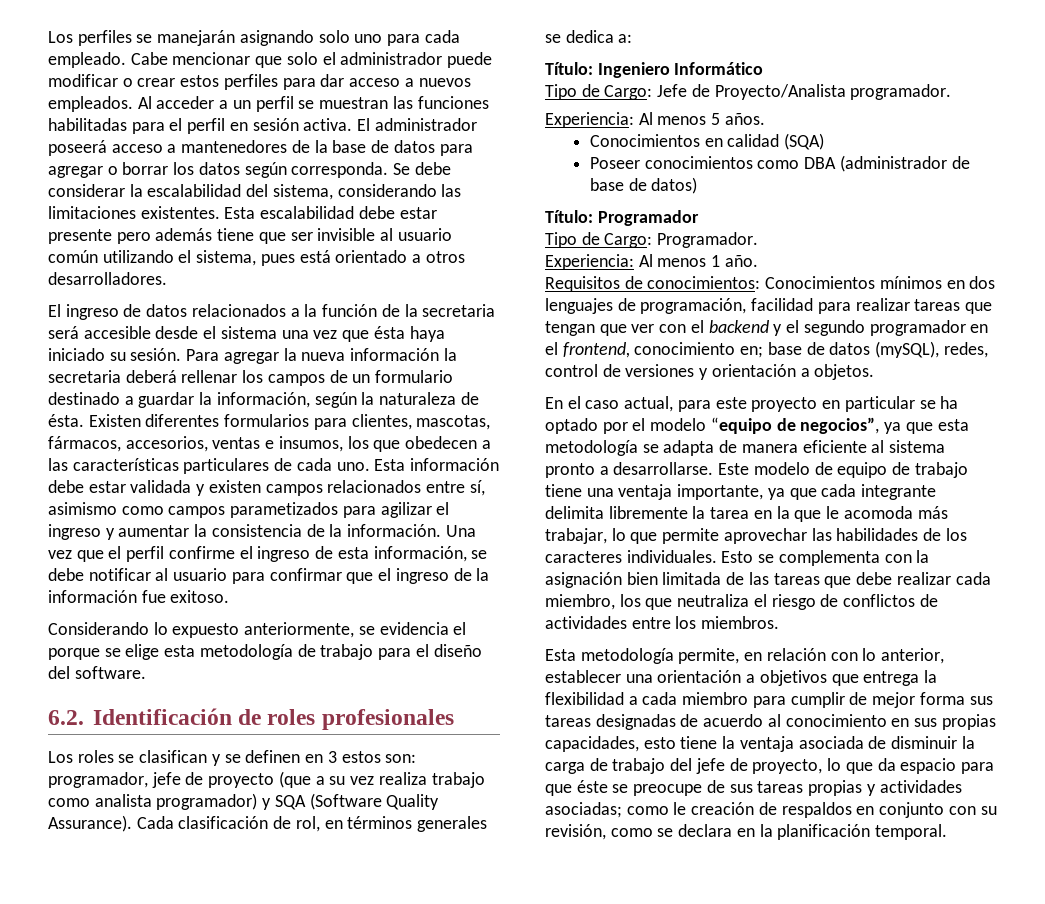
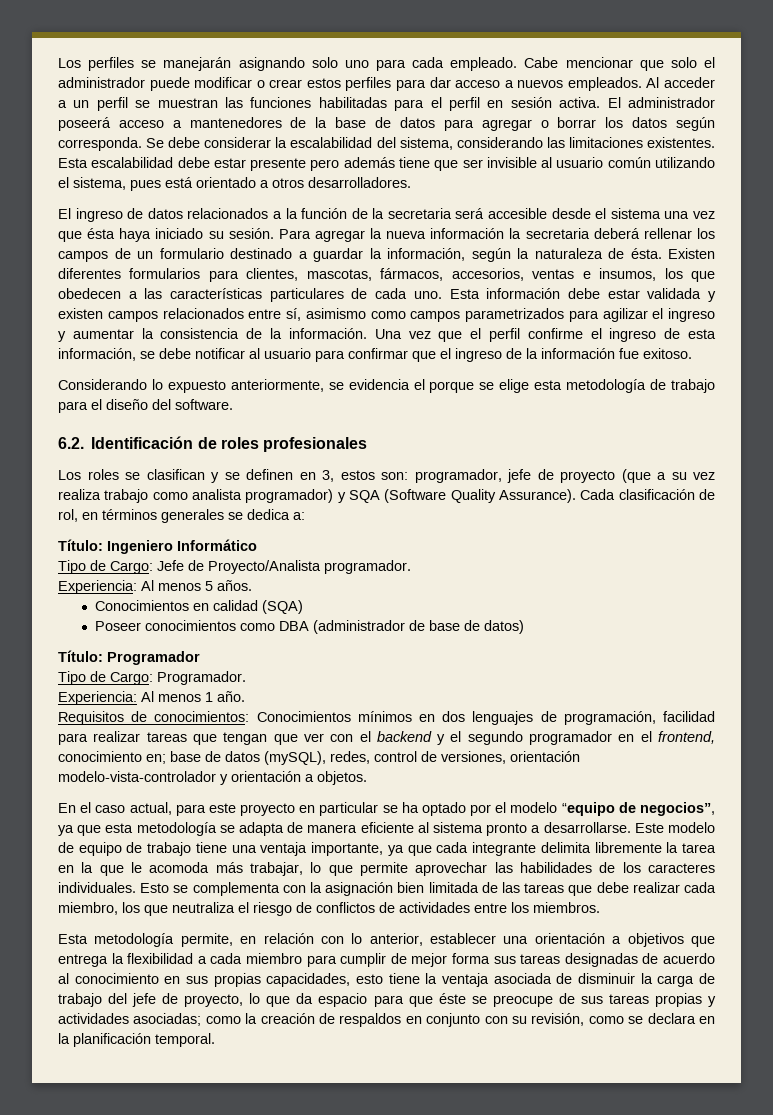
[230,502,339,518] parametizados -> [465,308,564,322] parametrizados
[327,751,337,763] 3 -> [322,470,334,482] 3,
[625,364,695,377] versiones -> [441,751,580,764] [58,771,216,782] versiones, orientación modelo-vista-controlador
[673,802,687,815] le -> [245,1013,258,1024] la

